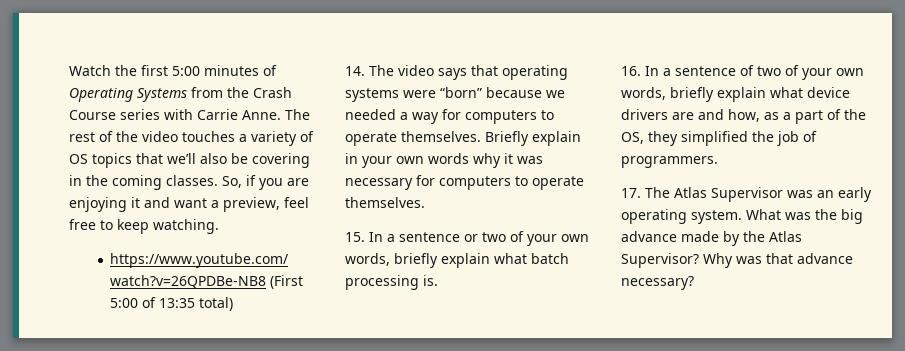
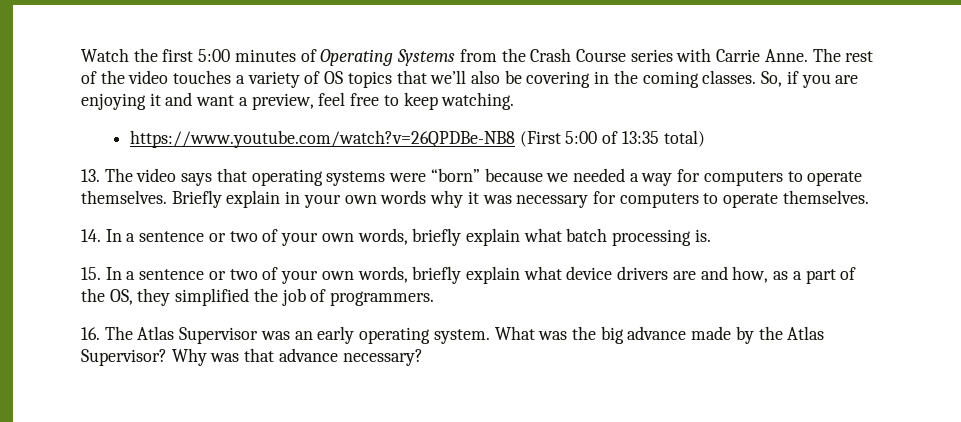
[345,66,365,76] 14. -> [81,169,100,182] 13.
[345,232,365,242] 15. -> [81,229,101,242] 14.
[621,65,754,76] 16. In a sentence of -> [81,267,226,280] 15. In a sentence or
[621,188,641,198] 17. -> [81,327,100,340] 16.

